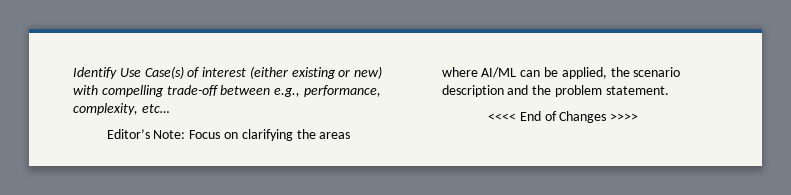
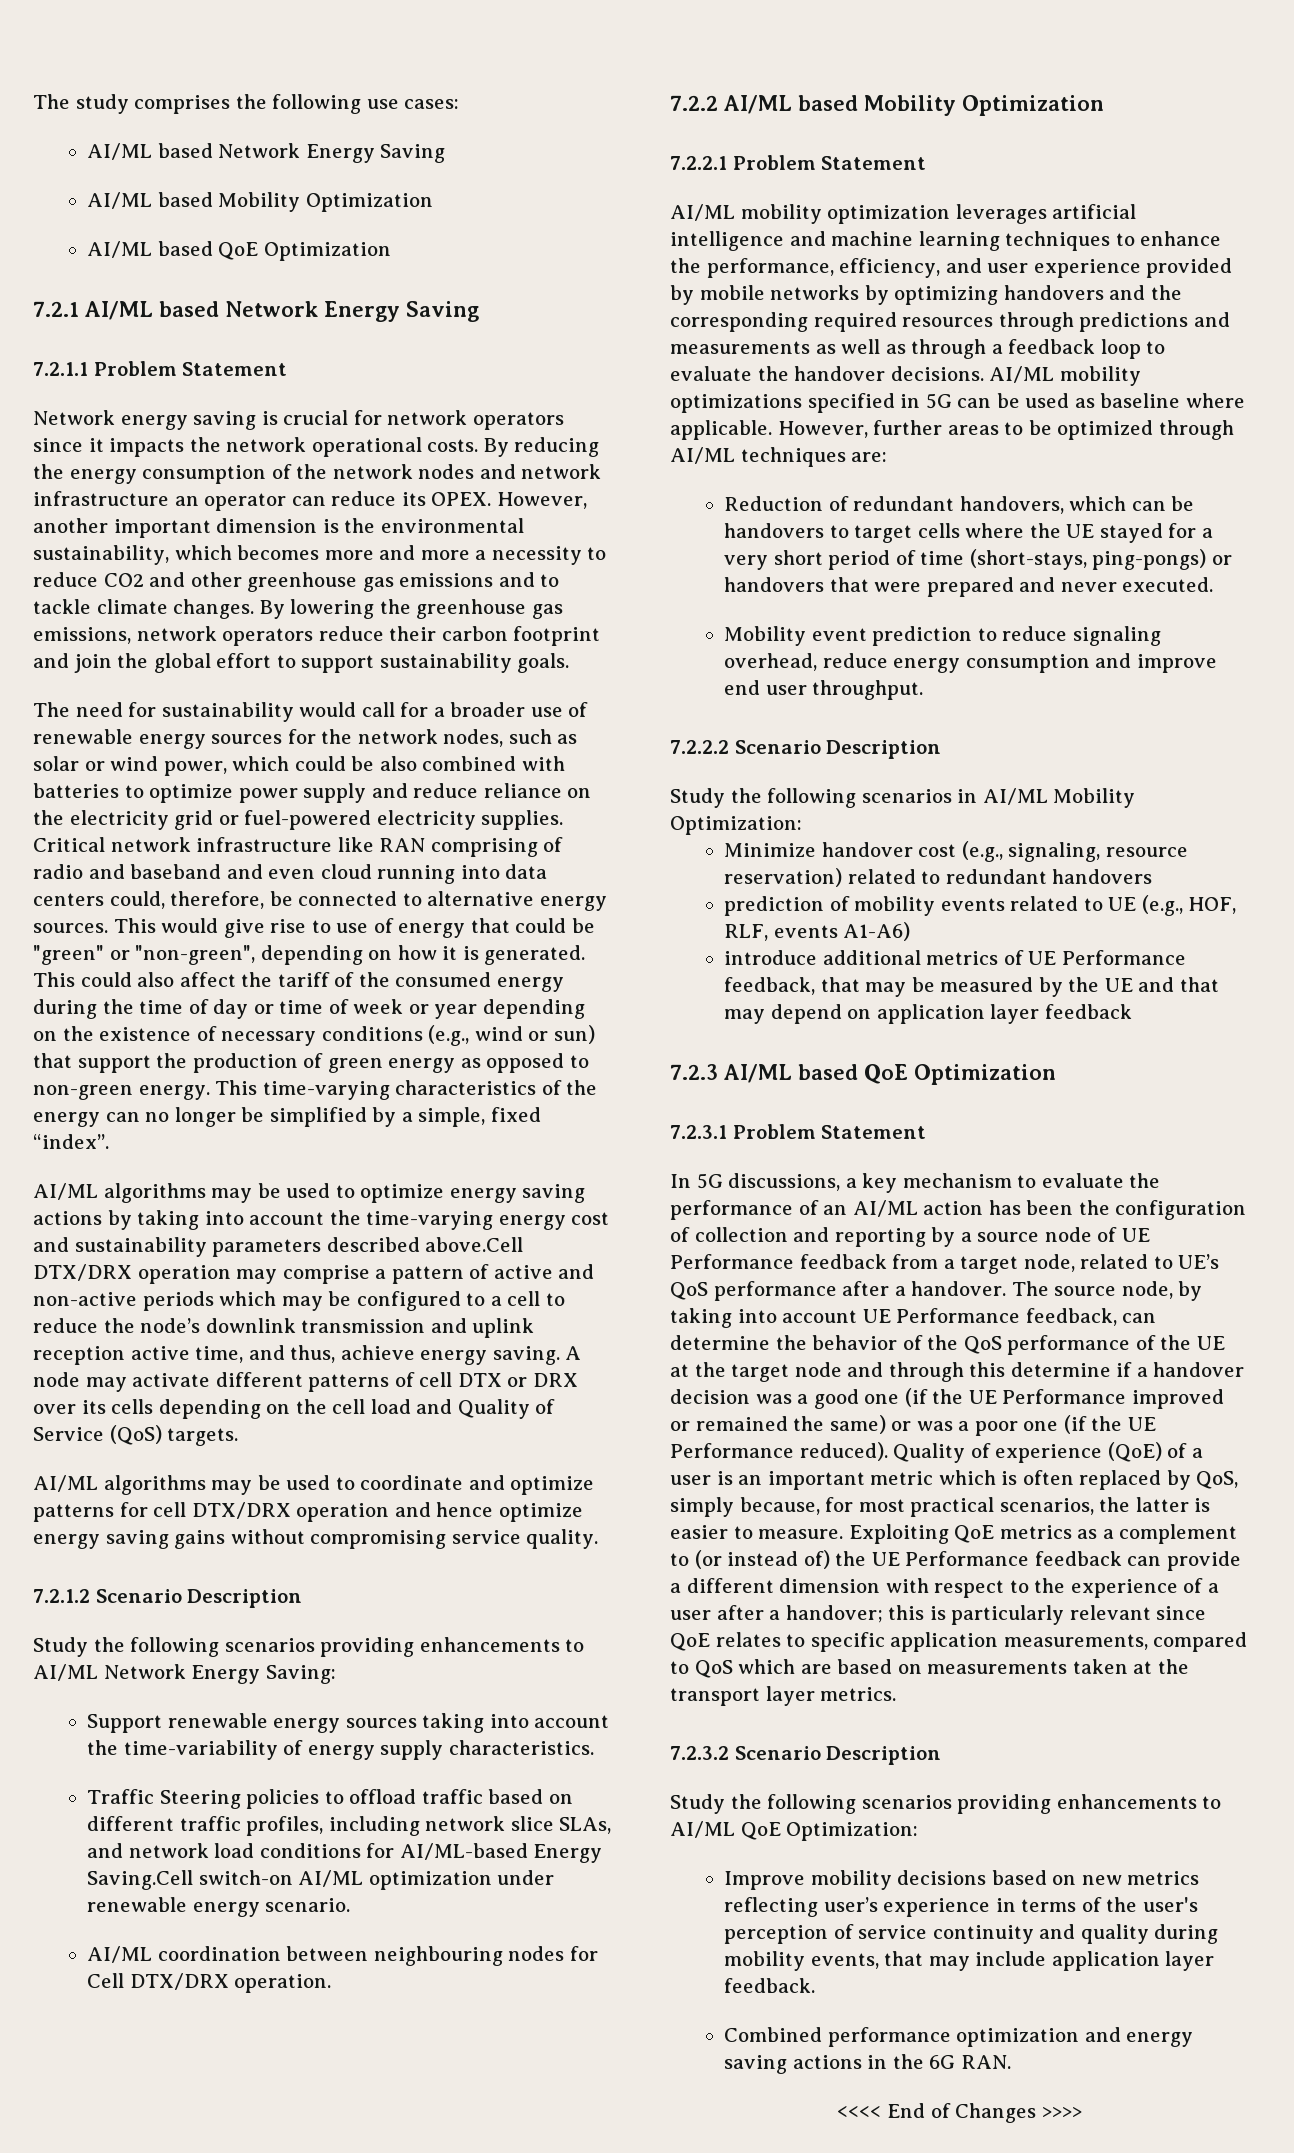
[73,66,383,79] [73,85,381,97] [73,103,170,115] [106,129,351,141] [441,67,681,79] [441,85,669,97] Identify Use Case(s) of interest (either existing or new) with compelling trade-off between e.g., performance, complexity, etc… // Editor’s Note: Focus on clarifying the areas where AI/ML can be applied, the scenario description and the problem statement. -> [33,94,460,114] [87,143,446,163] [87,192,433,212] [87,241,391,261] [33,301,479,322] [33,361,288,376] [33,410,564,430] [33,437,600,457] [33,464,602,484] [33,491,587,511] [33,518,524,538] [33,545,607,565] [33,572,560,592] [33,599,563,619] [33,626,601,646] [33,653,570,673] [33,702,589,722] [33,729,578,749] [33,756,565,776] [33,783,592,803] [33,810,564,830] [33,837,564,857] [33,864,548,884] [33,891,607,911] [33,918,595,938] [33,945,586,965] [33,972,564,992] [33,999,585,1019] [33,1025,595,1046] [33,1053,589,1073] [33,1080,598,1100] [33,1107,541,1127] [33,1134,109,1149] [33,1183,586,1203] [33,1210,610,1230] [33,1237,524,1257] [33,1264,595,1284] [33,1291,565,1311] [33,1318,535,1338] [33,1345,582,1365] [33,1372,578,1392] [33,1399,556,1419] [33,1425,239,1446] [33,1475,595,1495] [33,1502,583,1522] [33,1529,599,1549] [33,1589,303,1608] [33,1637,585,1657] [33,1664,336,1684] [87,1713,610,1733] [87,1740,594,1760] [87,1789,573,1809] [87,1816,612,1836] [87,1843,603,1863] [87,1870,555,1890] [87,1897,351,1917] [87,1946,598,1966] [87,1973,332,1993] [670,95,1104,116] [670,155,927,170] [670,204,1137,224] [670,231,1222,251] [670,258,1233,278] [670,285,1182,305] [670,312,1230,332] [670,339,1166,359] [670,366,1141,386] [670,393,1245,413] [670,420,1234,440] [670,447,888,467] [724,496,1195,514] [724,523,1214,543] [724,549,1232,570] [724,577,1214,597] [724,626,1161,646] [724,653,1217,673] [724,680,924,700] [670,740,942,759] [670,788,1136,808] [670,816,802,835] [724,841,1188,862] [724,868,1153,887] [724,895,1237,916] [724,922,911,941] [724,950,1186,965] [724,977,1220,997] [724,1004,1132,1024] [670,1064,1056,1085] [670,1124,927,1139] [670,1173,1161,1193] [670,1200,1247,1220] [670,1227,1150,1247] [670,1254,1220,1274] [670,1281,1203,1301] [670,1308,1157,1328] [670,1335,1225,1355] [670,1362,1245,1382] [670,1388,1224,1409] [670,1415,1156,1436] [670,1442,1203,1463] [670,1470,1239,1490] [670,1497,1211,1517] [670,1524,1238,1544] [670,1550,1241,1571] [670,1578,1219,1598] [670,1605,1207,1625] [670,1632,1248,1652] [670,1659,1189,1678] [670,1686,897,1706] [670,1746,942,1765] [670,1794,1222,1814] [670,1821,919,1841] [724,1870,1200,1890] [724,1897,1198,1917] [724,1924,1219,1944] [724,1951,1215,1971] [724,1978,816,1993] [724,2027,1194,2047] [724,2054,1011,2074] The study comprises the following use cases: // AI/ML based Network Energy Saving // AI/ML based Mobility Optimization // AI/ML based QoE Optimization // 7.2.1 AI/ML based Network Energy Saving // 7.2.1.1 Problem Statement // Network energy saving is crucial for network operators since it impacts the network operational costs. By reducing the energy consumption of the network nodes and network infrastructure an operator can reduce its OPEX. However, another important dimension is the environmental sustainability, which becomes more and more a necessity to reduce CO2 and other greenhouse gas emissions and to tackle climate changes. By lowering the greenhouse gas emissions, network operators reduce their carbon footprint and join the global effort to support sustainability goals. // The need for sustainability would call for a broader use of renewable energy sources for the network nodes, such as solar or wind power, which could be also combined with batteries to optimize power supply and reduce reliance on the electricity grid or fuel-powered electricity supplies. Critical network infrastructure like RAN comprising of radio and baseband and even cloud running into data centers could, therefore, be connected to alternative energy sources. This would give rise to use of energy that could be "green" or "non-green", depending on how it is generated. This could also affect the tariff of the consumed energy during the time of day or time of week or year depending on the existence of necessary conditions (e.g., wind or sun) that support the production of green energy as opposed to non-green energy. This time-varying characteristics of the energy can no longer be simplified by a simple, fixed “index”. // AI/ML algorithms may be used to optimize energy saving actions by taking into account the time-varying energy cost and sustainability parameters described above.Cell DTX/DRX operation may comprise a pattern of active and non-active periods which may be configured to a cell to reduce the node’s downlink transmission and uplink reception active time, and thus, achieve energy saving. A node may activate different patterns of cell DTX or DRX over its cells depending on the cell load and Quality of Service (QoS) targets. // AI/ML algorithms may be used to coordinate and optimize patterns for cell DTX/DRX operation and hence optimize energy saving gains without compromising service quality. // 7.2.1.2 Scenario Description // Study the following scenarios providing enhancements to AI/ML Network Energy Saving: // Support renewable energy sources taking into account the time-variability of energy supply characteristics. // Traffic Steering policies to offload traffic based on different traffic profiles, including network slice SLAs, and network load conditions for AI/ML-based Energy Saving.Cell switch-on AI/ML optimization under renewable energy scenario. // AI/ML coordination between neighbouring nodes for Cell DTX/DRX operation. // 7.2.2 AI/ML based Mobility Optimization // 7.2.2.1 Problem Statement // AI/ML mobility optimization leverages artificial intelligence and machine learning techniques to enhance the performance, efficiency, and user experience provided by mobile networks by optimizing handovers and the corresponding required resources through predictions and measurements as well as through a feedback loop to evaluate the handover decisions. AI/ML mobility optimizations specified in 5G can be used as baseline where applicable. However, further areas to be optimized through AI/ML techniques are: // Reduction of redundant handovers, which can be handovers to target cells where the UE stayed for a very short period of time (short-stays, ping-pongs) or handovers that were prepared and never executed. // Mobility event prediction to reduce signaling overhead, reduce energy consumption and improve end user throughput. // 7.2.2.2 Scenario Description // Study the following scenarios in AI/ML Mobility Optimization: // Minimize handover cost (e.g., signaling, resource reservation) related to redundant handovers // prediction of mobility events related to UE (e.g., HOF, RLF, events A1-A6) // introduce additional metrics of UE Performance feedback, that may be measured by the UE and that may depend on application layer feedback // 7.2.3 AI/ML based QoE Optimization // 7.2.3.1 Problem Statement // In 5G discussions, a key mechanism to evaluate the performance of an AI/ML action has been the configuration of collection and reporting by a source node of UE Performance feedback from a target node, related to UE’s QoS performance after a handover. The source node, by taking into account UE Performance feedback, can determine the behavior of the QoS performance of the UE at the target node and through this determine if a handover decision was a good one (if the UE Performance improved or remained the same) or was a poor one (if the UE Performance reduced). Quality of experience (QoE) of a user is an important metric which is often replaced by QoS, simply because, for most practical scenarios, the latter is easier to measure. Exploiting QoE metrics as a complement to (or instead of) the UE Performance feedback can provide a different dimension with respect to the experience of a user after a handover; this is particularly relevant since QoE relates to specific application measurements, compared to QoS which are based on measurements taken at the transport layer metrics. // 7.2.3.2 Scenario Description // Study the following scenarios providing enhancements to AI/ML QoE Optimization: // Improve mobility decisions based on new metrics reflecting user’s experience in terms of the user's perception of service continuity and quality during mobility events, that may include application layer feedback. // Combined performance optimization and energy saving actions in the 6G RAN.

